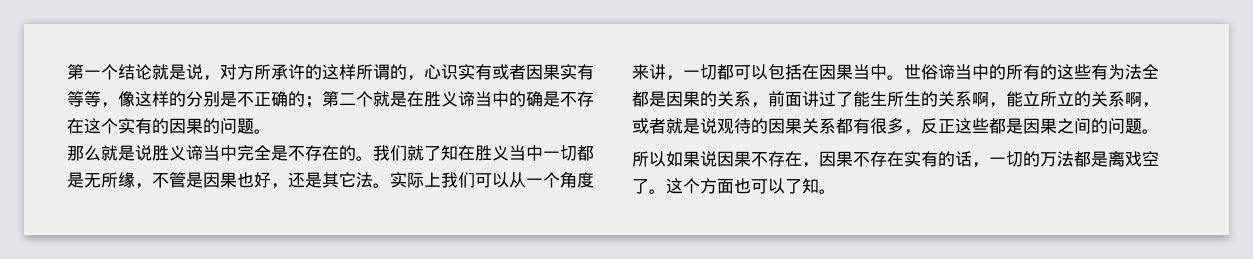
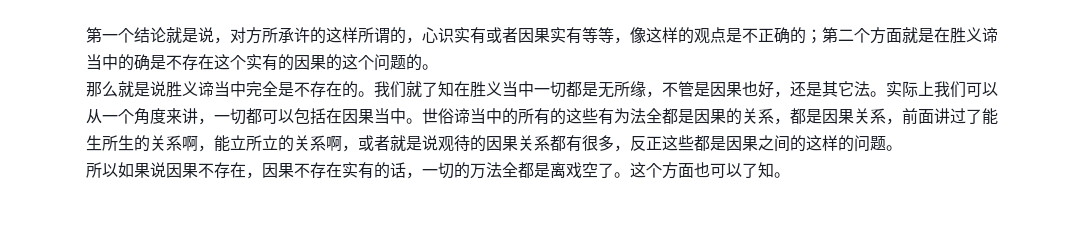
[186,91,220,107] 分别 -> [694,27,726,44] 观点
(373, 99) none -> [870,27,902,44] 方面
[220,118,254,134] 问题 -> [342,54,422,71] 这个问题的
(768, 105) none -> [790,108,902,125] 都是因果关系，
(1108, 126) none -> [806,135,854,152] 这样的
(1074, 159) none -> [502,162,518,178] 全

